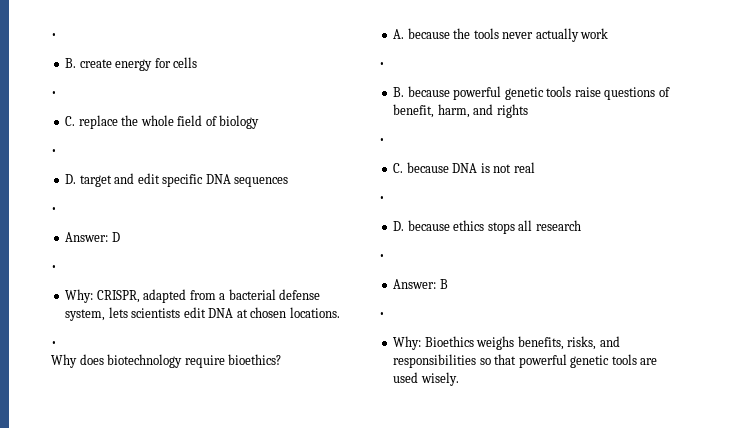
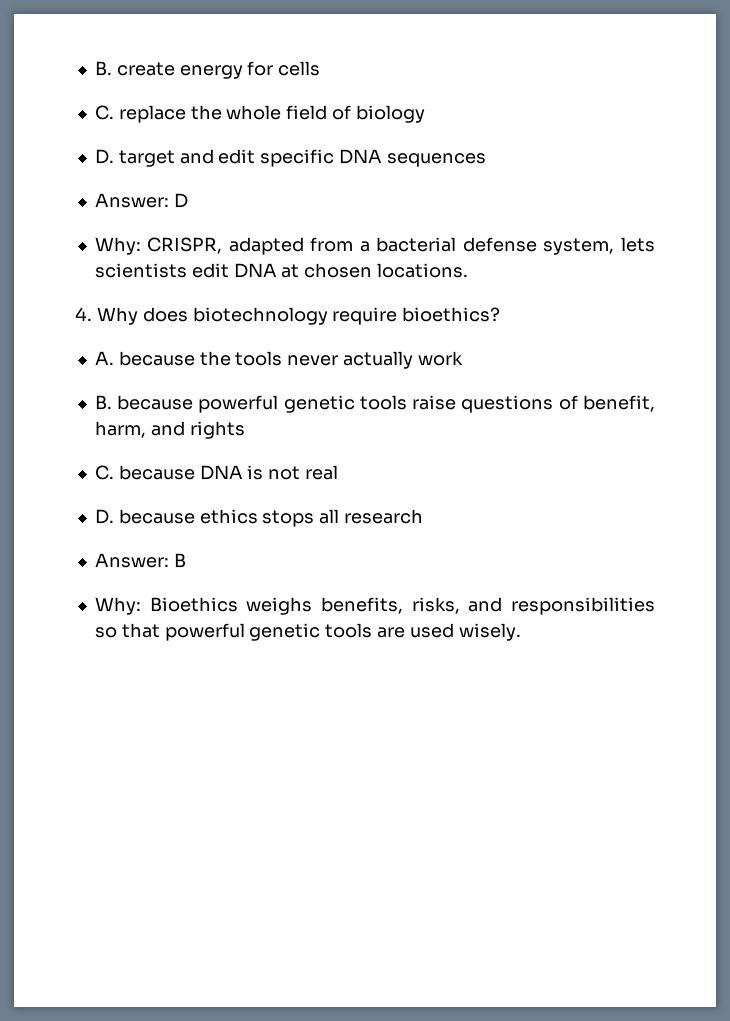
[51,33,57,39] • // -> (94, 68) none
[51,91,57,97] // • -> (321, 68) none
[51,149,57,155] // • -> (425, 114) none
[51,207,57,213] // • -> (486, 160) none
[51,265,57,271] // • -> (188, 200) none
[51,341,57,347] • // -> [75,307,92,321] 4.
[379,62,385,68] // • -> (463, 358) none
[379,138,385,144] // • -> (245, 430) none
[379,196,385,202] // • -> (339, 472) none
[379,254,385,260] // • -> (424, 516) none
[379,312,385,318] // • -> (186, 560) none

